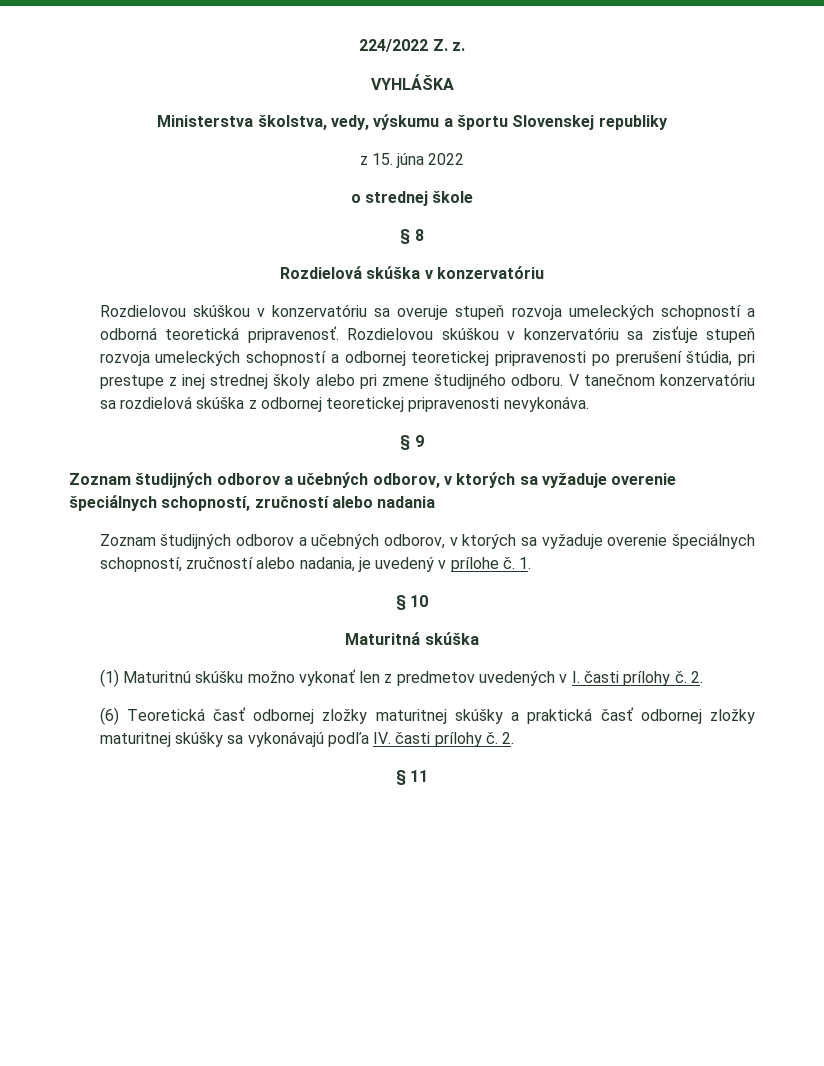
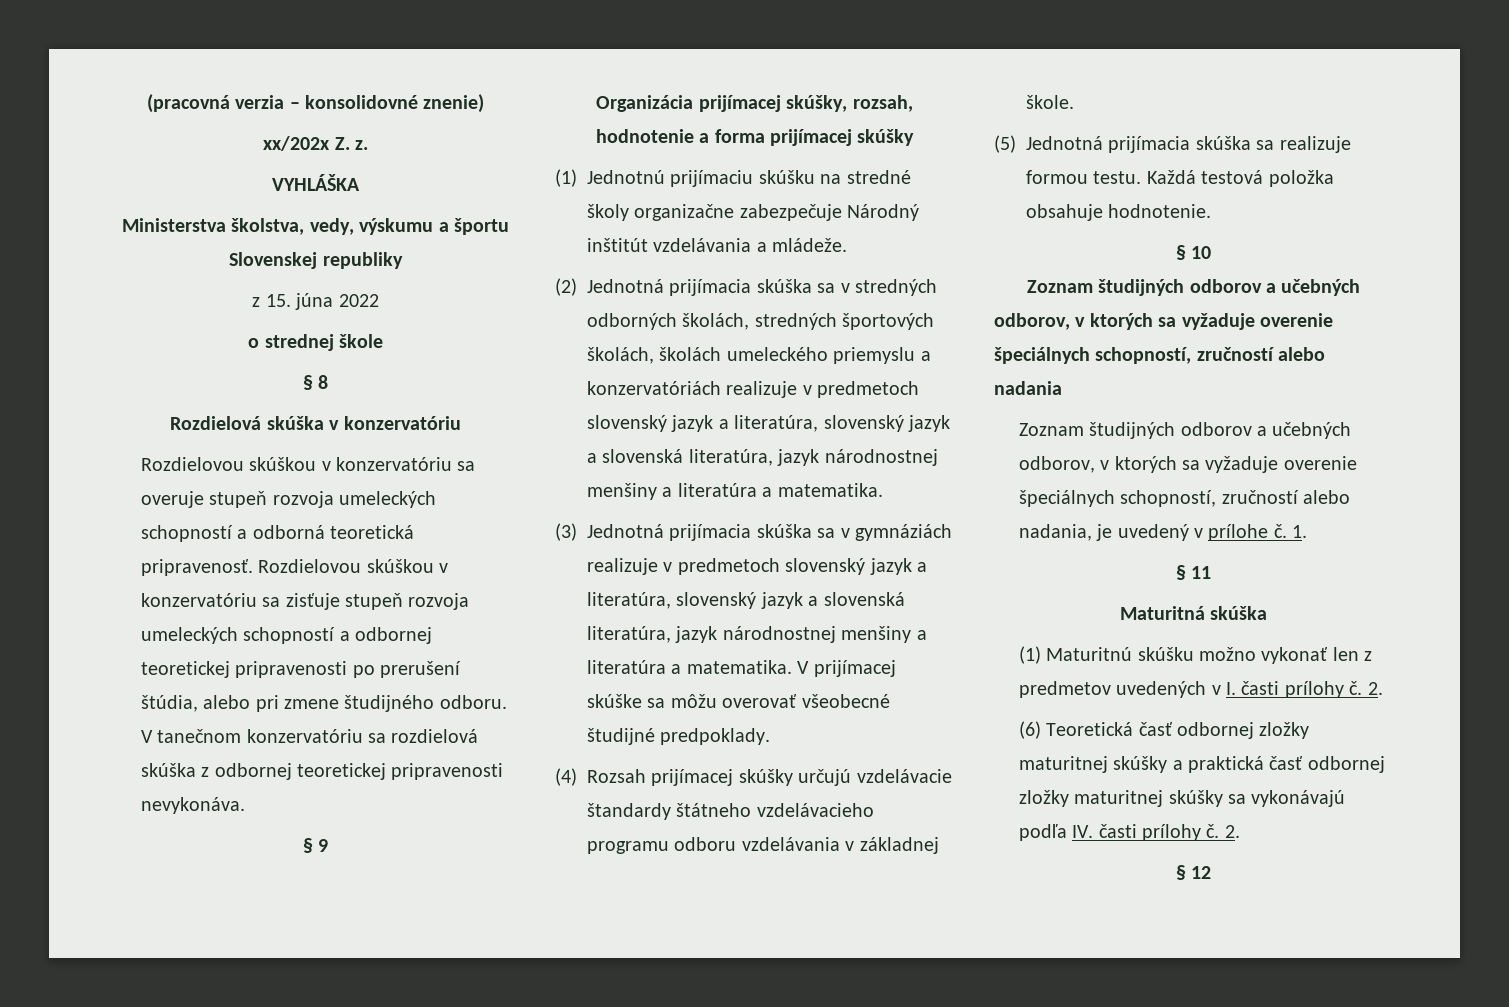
[359,39,429,52] 224/2022 -> [146,94,485,113] [263,136,331,151] (pracovná verzia – konsolidovné znenie) // xx/202x
[738,351,756,366] [99,374,311,389] pri prestupe z inej strednej školy -> (198, 703) none
(424, 441) none -> [596,95,913,112] [595,129,915,146] [555,169,911,187] [587,204,920,221] [587,238,848,252] [555,278,937,296] [587,313,935,330] [587,347,931,364] [587,381,920,398] [587,415,950,432] [587,449,938,466] [587,483,883,500] [555,523,952,541] [587,558,927,575] [587,592,905,609] [587,626,927,643] [587,660,896,677] [587,694,890,708] [587,728,771,745] [555,768,952,786] [587,803,874,820] [587,837,939,854] [1026,95,1074,109] [994,135,1351,153] [1026,170,1334,187] [1026,204,1212,221] [1175,245,1212,260] // Organizácia prijímacej skúšky, rozsah, hodnotenie a forma prijímacej skúšky // (1) Jednotnú prijímaciu skúšku na stredné školy organizačne zabezpečuje Národný inštitút vzdelávania a mládeže. // (2) Jednotná prijímacia skúška sa v stredných odborných školách, stredných športových školách, školách umeleckého priemyslu a konzervatóriách realizuje v predmetoch slovenský jazyk a literatúra, slovenský jazyk a slovenská literatúra, jazyk národnostnej menšiny a literatúra a matematika. // (3) Jednotná prijímacia skúška sa v gymnáziách realizuje v predmetoch slovenský jazyk a literatúra, slovenský jazyk a slovenská literatúra, jazyk národnostnej menšiny a literatúra a matematika. V prijímacej skúške sa môžu overovať všeobecné študijné predpoklady. // (4) Rozsah prijímacej skúšky určujú vzdelávacie štandardy štátneho vzdelávacieho programu odboru vzdelávania v základnej škole. // (5) Jednotná prijímacia skúška sa realizuje formou testu. Každá testová položka obsahuje hodnotenie. // § 10
[410,595,429,607] 10 -> [1191,566,1212,579] 11
[410,770,429,782] 11 -> [1191,866,1212,879] 12

